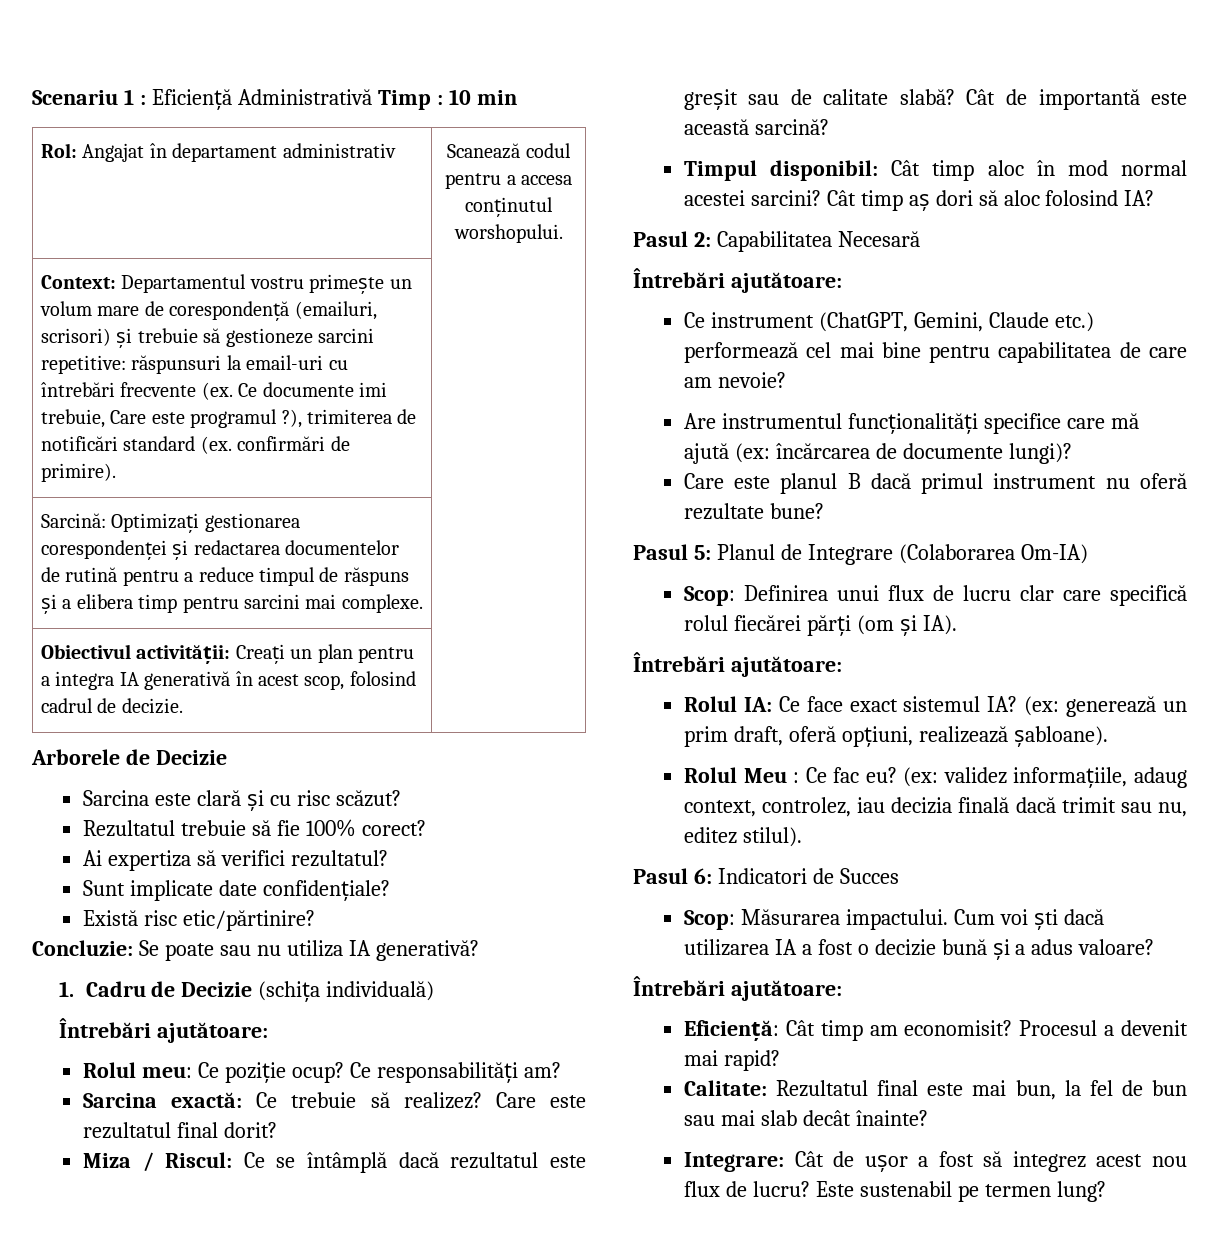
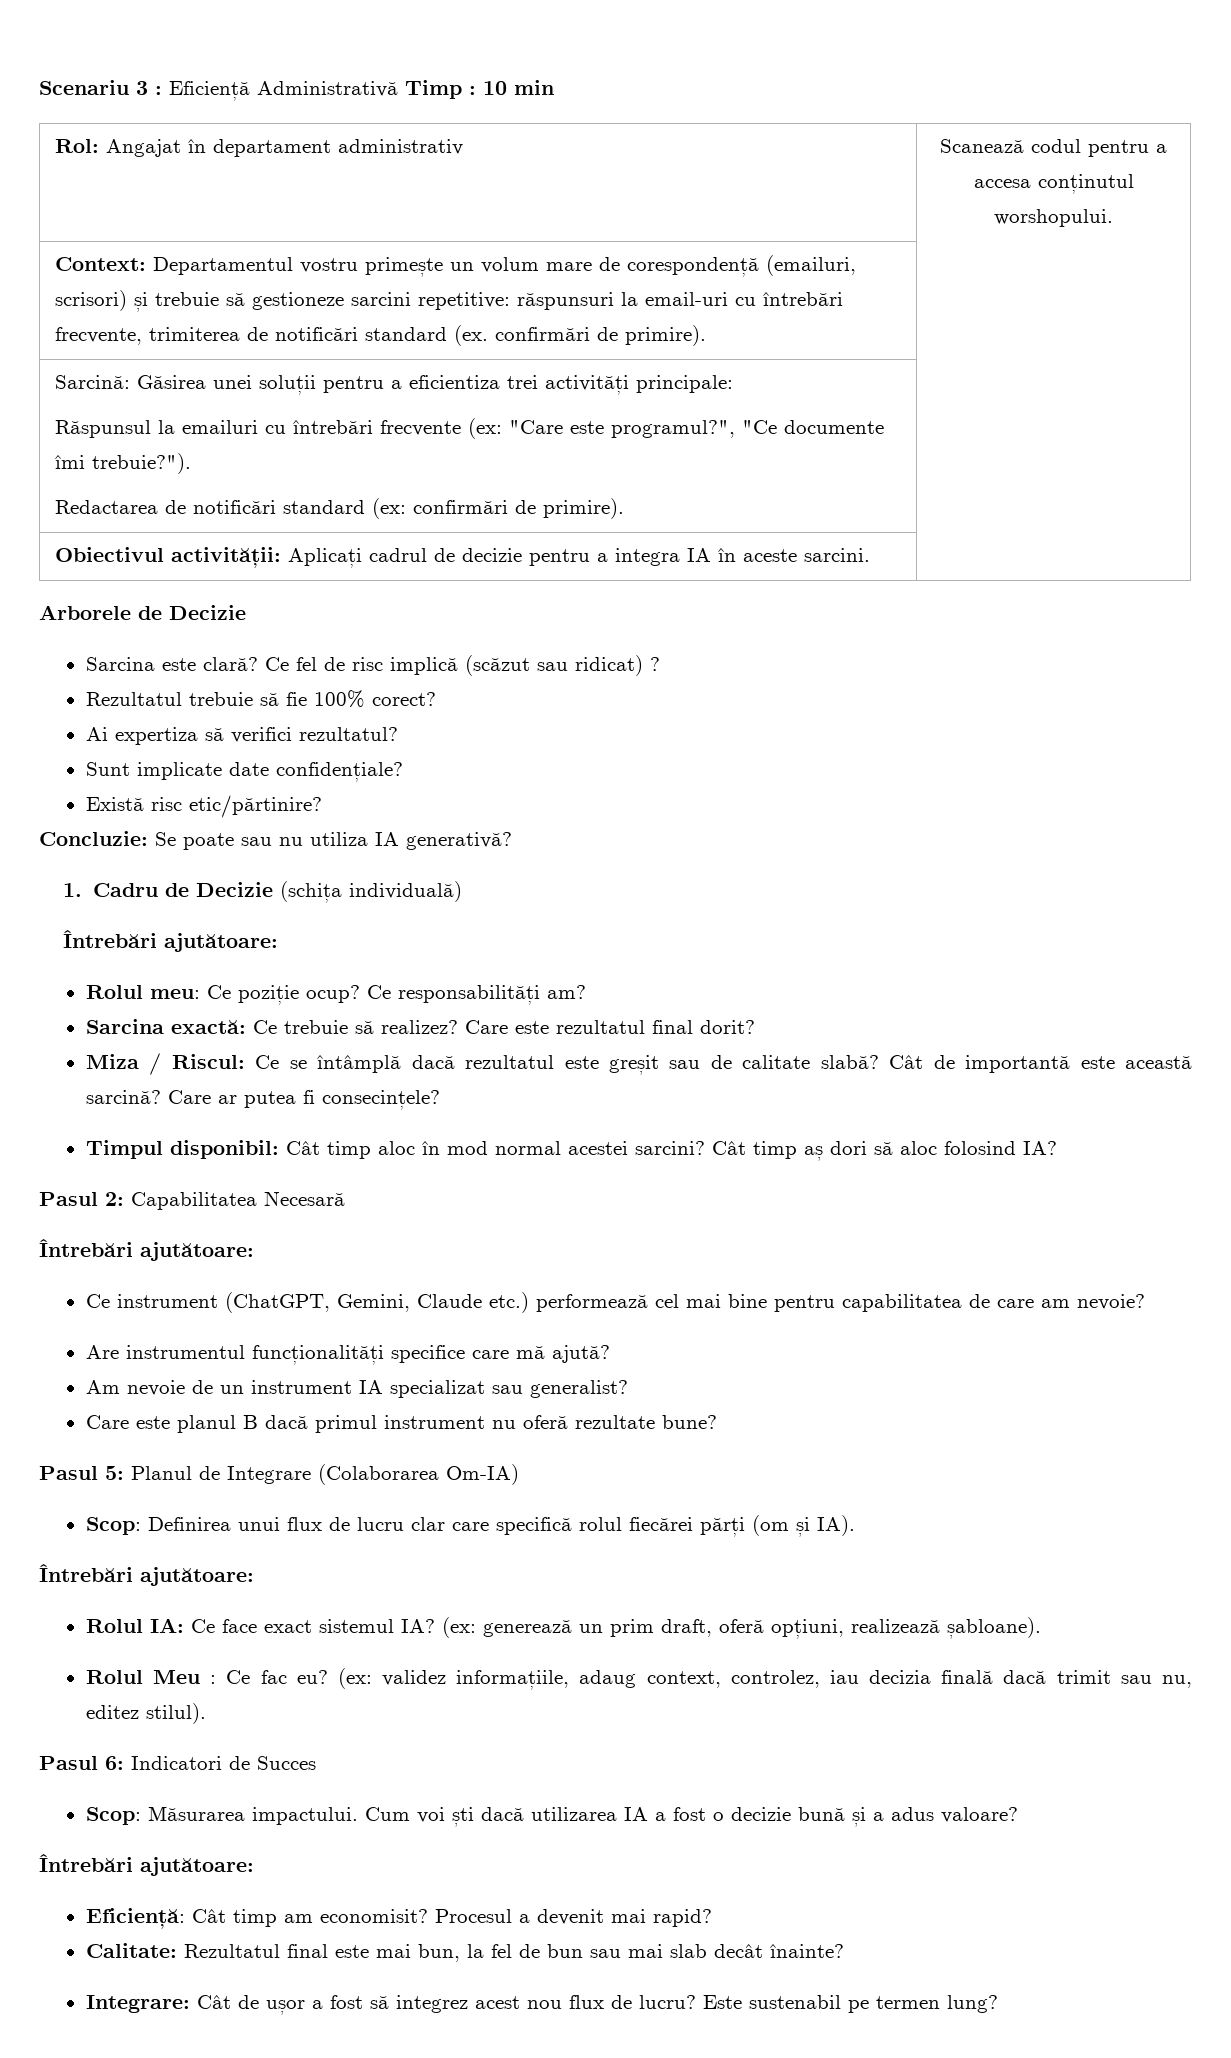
[123,89,134,105] 1 -> [136,81,148,95] 3
[120,382,388,400] [41,409,302,428] frecvente (ex. Ce documente imi trebuie, Care este programul ?), -> [55,327,143,345] frecvente,
[111,513,300,533] [41,540,400,560] [41,567,409,586] [41,594,423,614] [41,644,415,664] [41,671,416,690] [41,698,183,714] Optimizați gestionarea corespondenței și redactarea documentelor de rutină pentru a reduce timpul de răspuns și a elibera timp pentru sarcini mai complexe. | // Obiectivul activității: Creați un plan pentru a integra IA generativă în acest scop, folosind cadrul de decizie. -> [137,375,734,395] [55,418,885,439] [55,453,192,474] [55,498,625,519] [55,547,871,568] Găsirea unei soluții pentru a eficientiza trei activități principale: // Răspunsul la emailuri cu întrebări frecvente (ex: "Care este programul?", "Ce documente îmi trebuie?"). // Redactarea de notificări standard (ex: confirmări de primire). | // Obiectivul activității: Aplicați cadrul de decizie pentru a integra IA în aceste sarcini.
[196,790,401,811] clară și cu risc scăzut? -> [202,655,660,676] clară? Ce fel de risc implică (scăzut sau ridicat) ?
(829, 127) none -> [167,1090,440,1110] Care ar putea fi consecințele?
[683,443,1072,464] ajută (ex: încărcarea de documente lungi)? -> [551,1345,610,1363] [85,1380,628,1398] ajută? // Am nevoie de un instrument IA specializat sau generalist?

